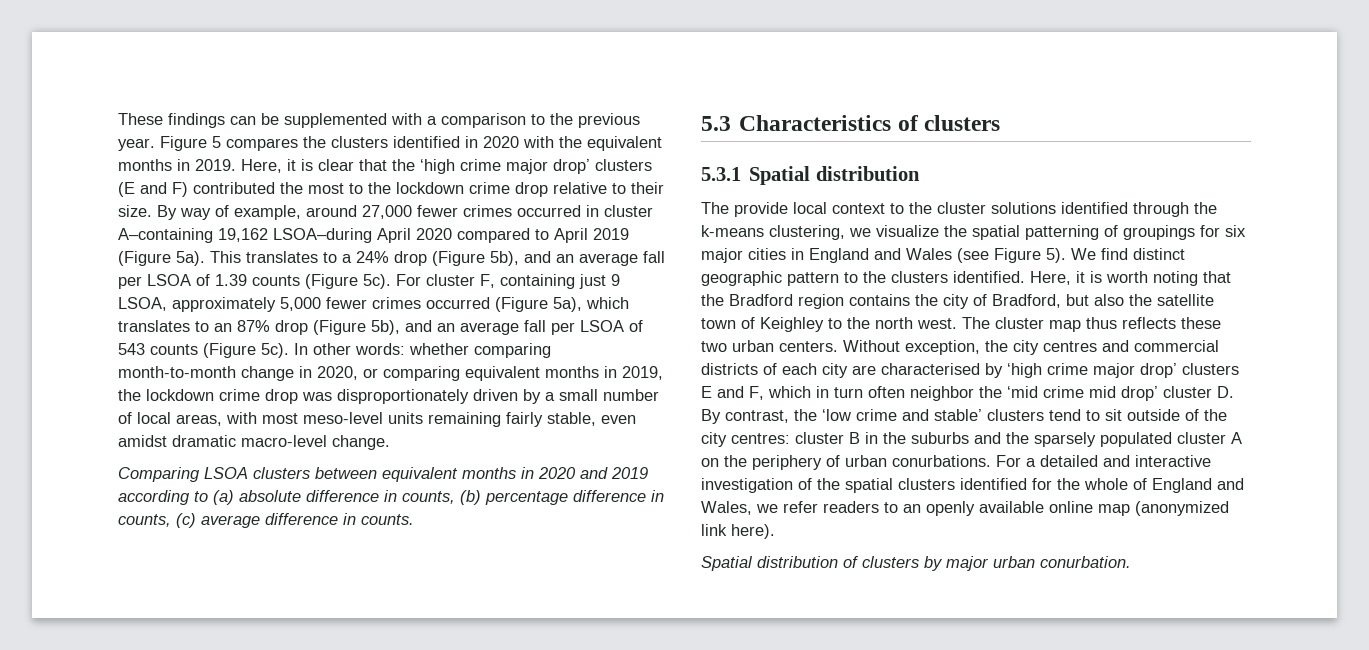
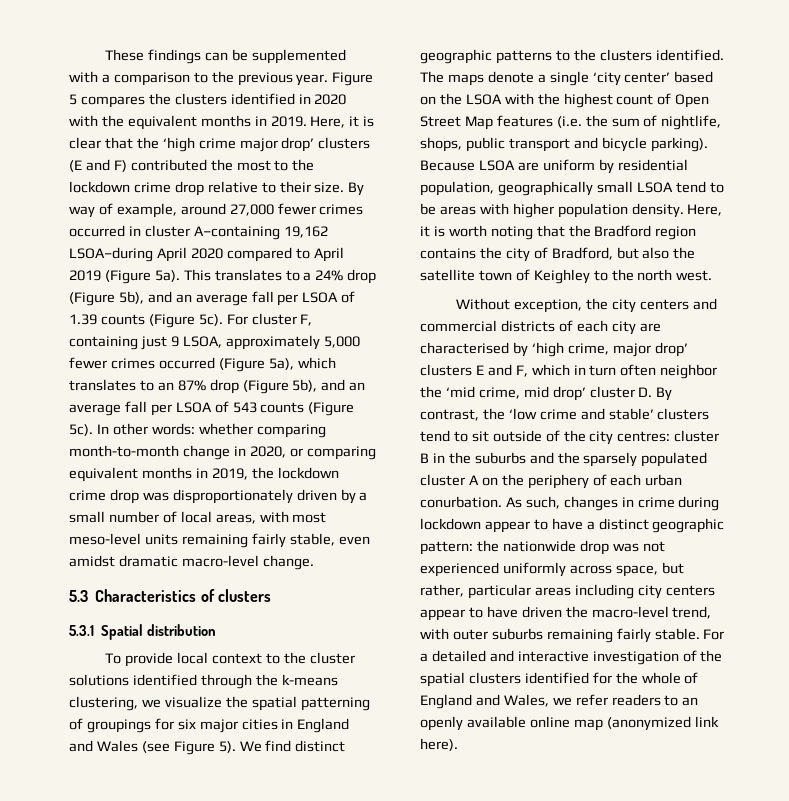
[118,467,648,482] [118,490,664,505] [118,513,414,528] // Comparing LSOA clusters between equivalent months in 2020 and 2019 according to (a) absolute difference in counts, (b) percentage difference in counts, (c) average difference in counts. -> (314, 562) none
[701,202,729,214] The -> [105,653,122,664] To
[787,272,839,286] pattern -> [495,50,552,64] patterns
(1025, 277) none -> [420,71,714,86] [420,93,710,108] [420,115,722,130] [420,137,708,152] [420,159,688,174] [420,181,724,196] [420,203,684,218] The maps denote a single ‘city center’ based on the LSOA with the highest count of Open Street Map features (i.e. the sum of nightlife, shops, public transport and bicycle parking). Because LSOA are uniform by residential population, geographically small LSOA tend to be areas with higher population density.
[962,317,1221,332] [701,340,838,352] The cluster map thus reflects these two urban centers. -> (713, 275) //
[1043,341,1097,352] centres -> [639,299,689,310] centers
[1047,363,1088,375] crime -> [567,343,609,355] crime,
[1043,386,1084,398] crime -> [478,387,520,399] crime,
[845,455,991,467] urban conurbations. -> [610,474,683,486] [420,496,720,511] [420,518,725,533] [420,540,665,555] [420,562,684,577] [420,584,715,599] [420,606,712,621] [420,628,700,643] each urban conurbation. As such, changes in crime during lockdown appear to have a distinct geographic pattern: the nationwide drop was not experienced uniformly across space, but rather, particular areas including city centers appear to have driven the macro-level trend, with outer suburbs remaining fairly stable.
[701,556,1131,571] // Spatial distribution of clusters by major urban conurbation. -> (458, 744) none

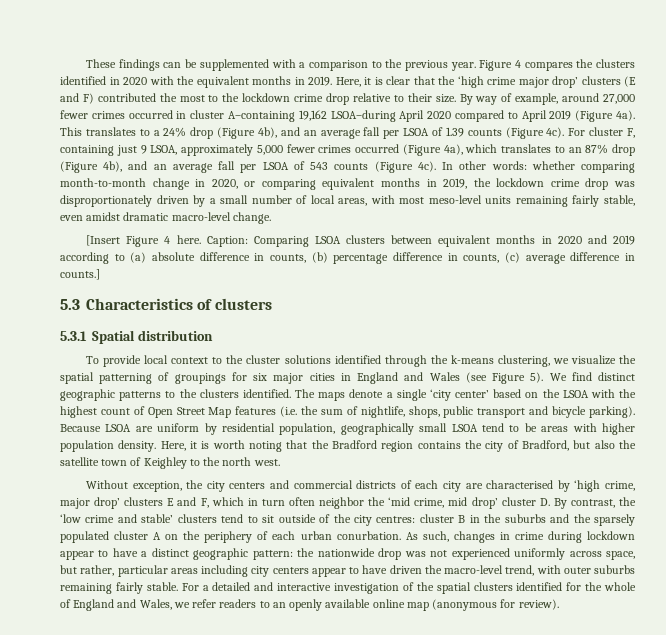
[69,94,77,105] 5 -> [514,60,521,68] 4
[154,270,180,282] 5a). -> [616,110,635,121] 4a).
[118,291,144,304] 5b), -> [258,127,277,138] 4b),
[198,314,223,326] 5c). -> [546,127,565,138] 4c).
[268,358,294,370] 5a), -> [443,144,463,155] 4a),
[292,379,318,392] 5b), -> [103,161,123,172] 4b),
[69,424,93,436] 5c). -> [417,161,436,172] 4c).
(314, 562) none -> [86,235,635,247] [60,252,636,264] [60,269,100,280] // [Insert Figure 4 here. Caption: Comparing LSOA clusters between equivalent months in 2020 and 2019 according to (a) absolute difference in counts, (b) percentage difference in counts, (c) average difference in counts.]
[606,716,719,731] [420,738,458,751] (anonymized link here). -> [432,599,559,611] (anonymous for review).

